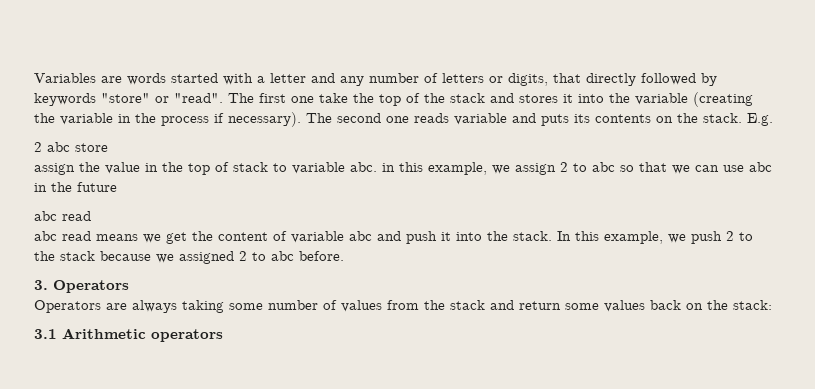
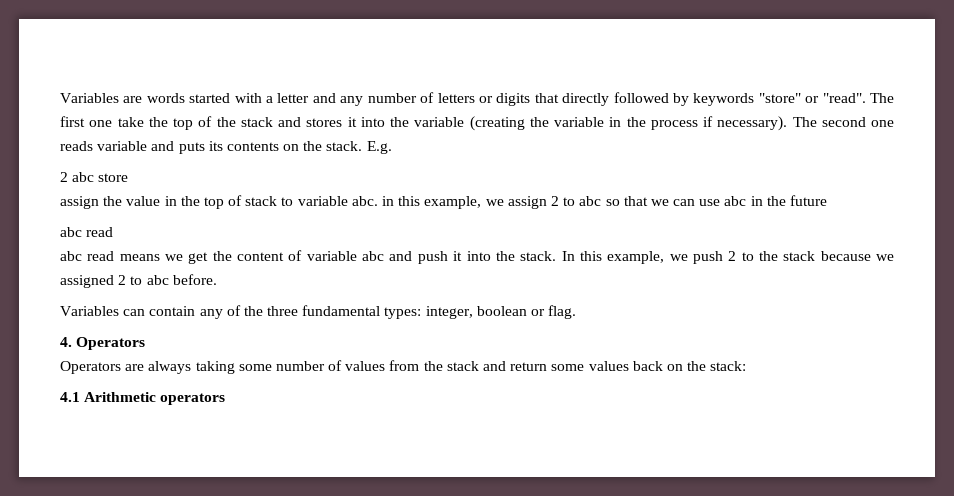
[508,73,548,86] digits, -> [496,93,531,106] digits
[34,280,48,290] 3. -> [60,305,577,319] [60,337,72,347] Variables can contain any of the three fundamental types: integer, boolean or flag. // 4.
[34,329,57,339] 3.1 -> [60,392,80,402] 4.1

